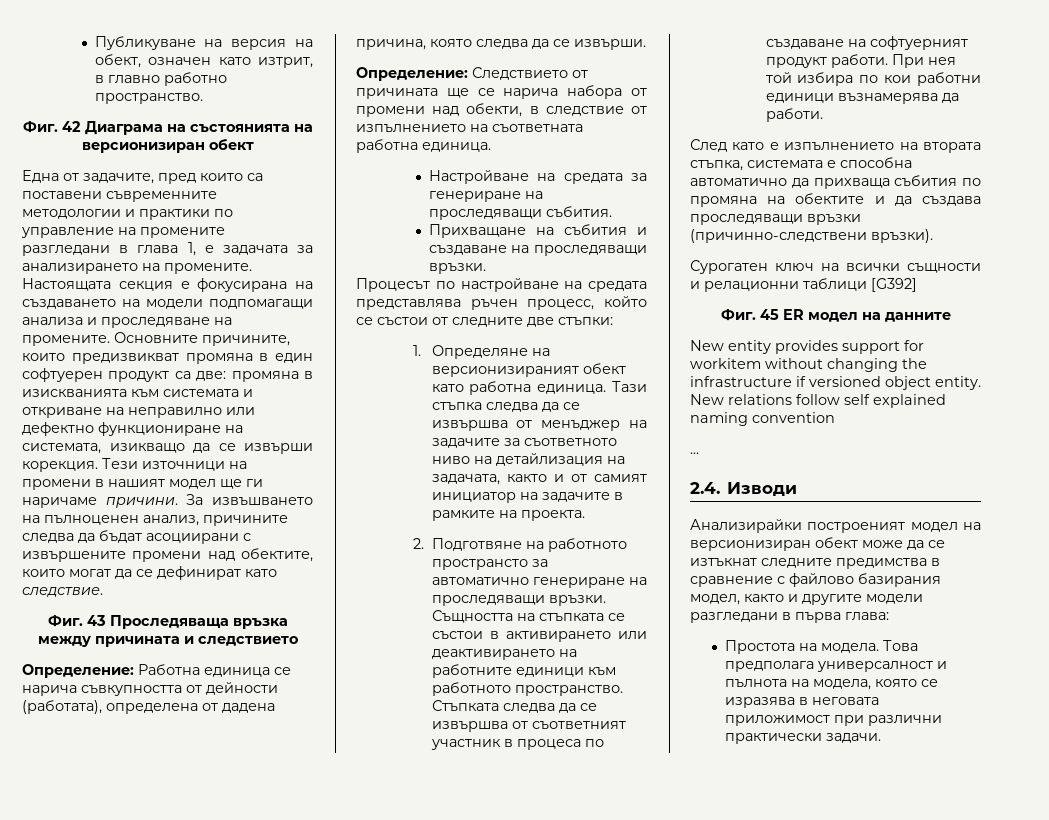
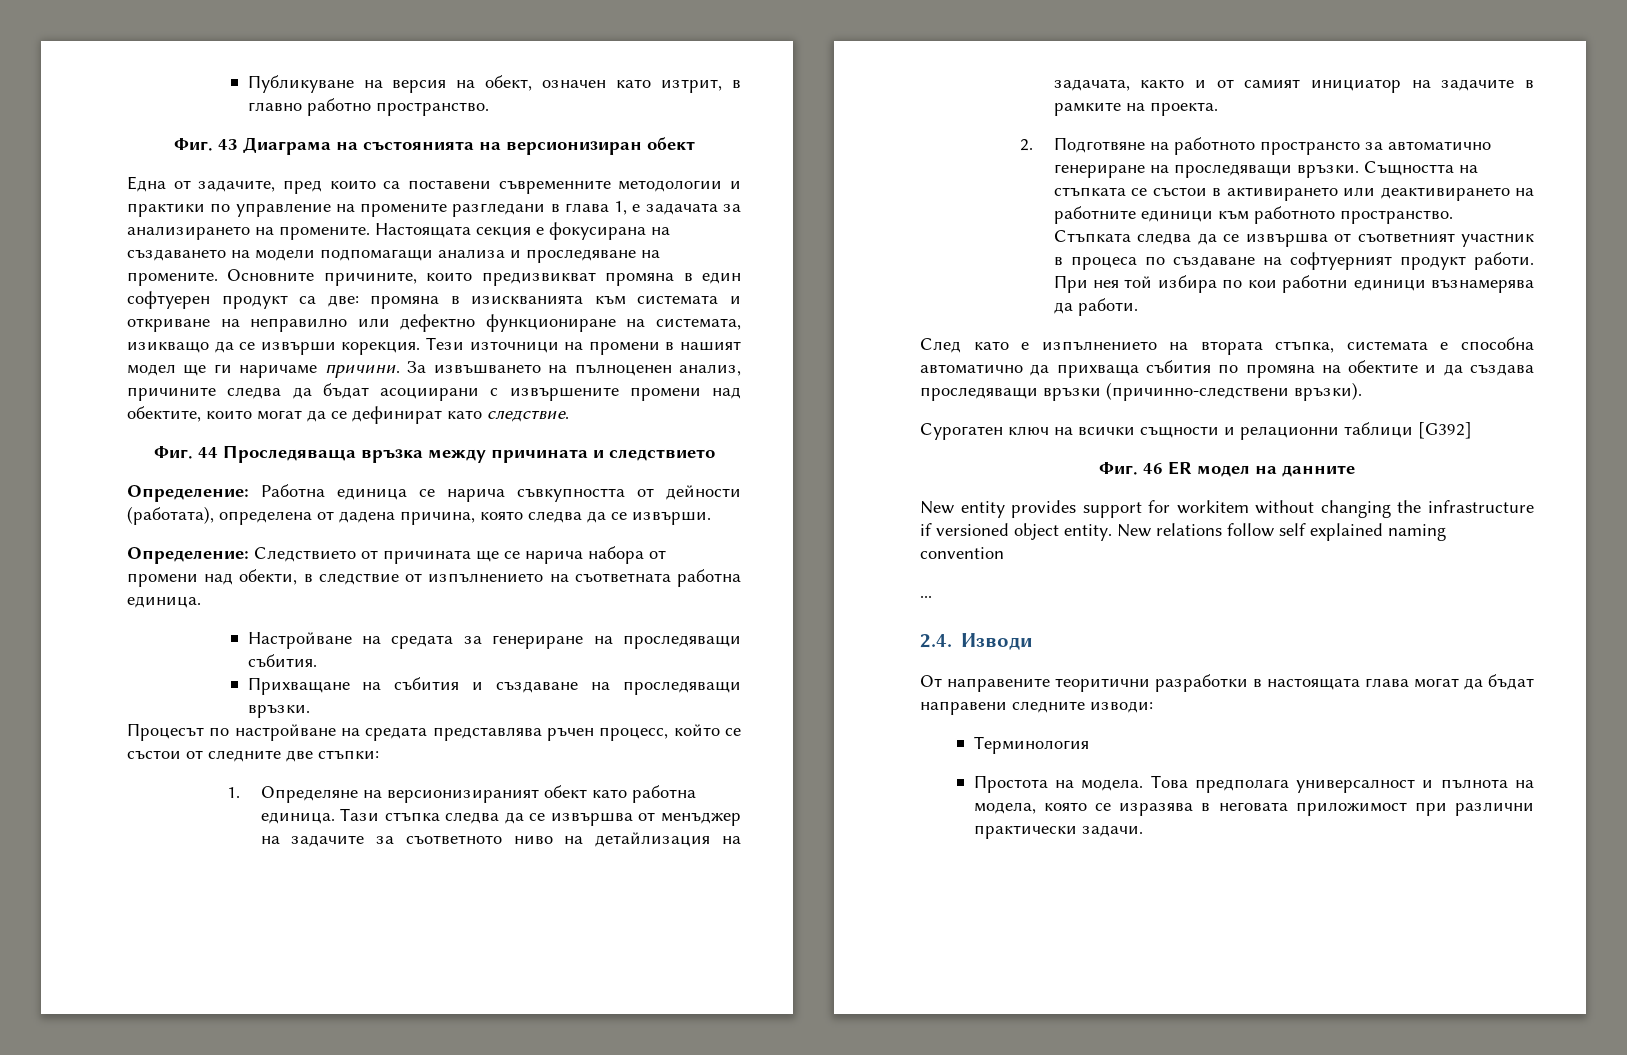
[61,121,81,132] 42 -> [217,139,238,150] 43
[86,615,106,626] 43 -> [197,447,218,458] 44
[759,309,779,320] 45 -> [1143,463,1163,474] 46
[690,519,981,533] [690,537,945,551] [690,558,940,569] [690,573,941,587] [690,594,923,605] [690,612,889,623] Анализирайки построеният модел на версионизиран обект може да се изтъкнат следните предимства в сравнение с файлово базирания модел, както и другите модели разгледани в първа глава: -> [920,674,1534,692] [920,701,1153,715] [973,736,1089,754] От направените теоритични разработки в настоящата глава могат да бъдат направени следните изводи: // Терминология

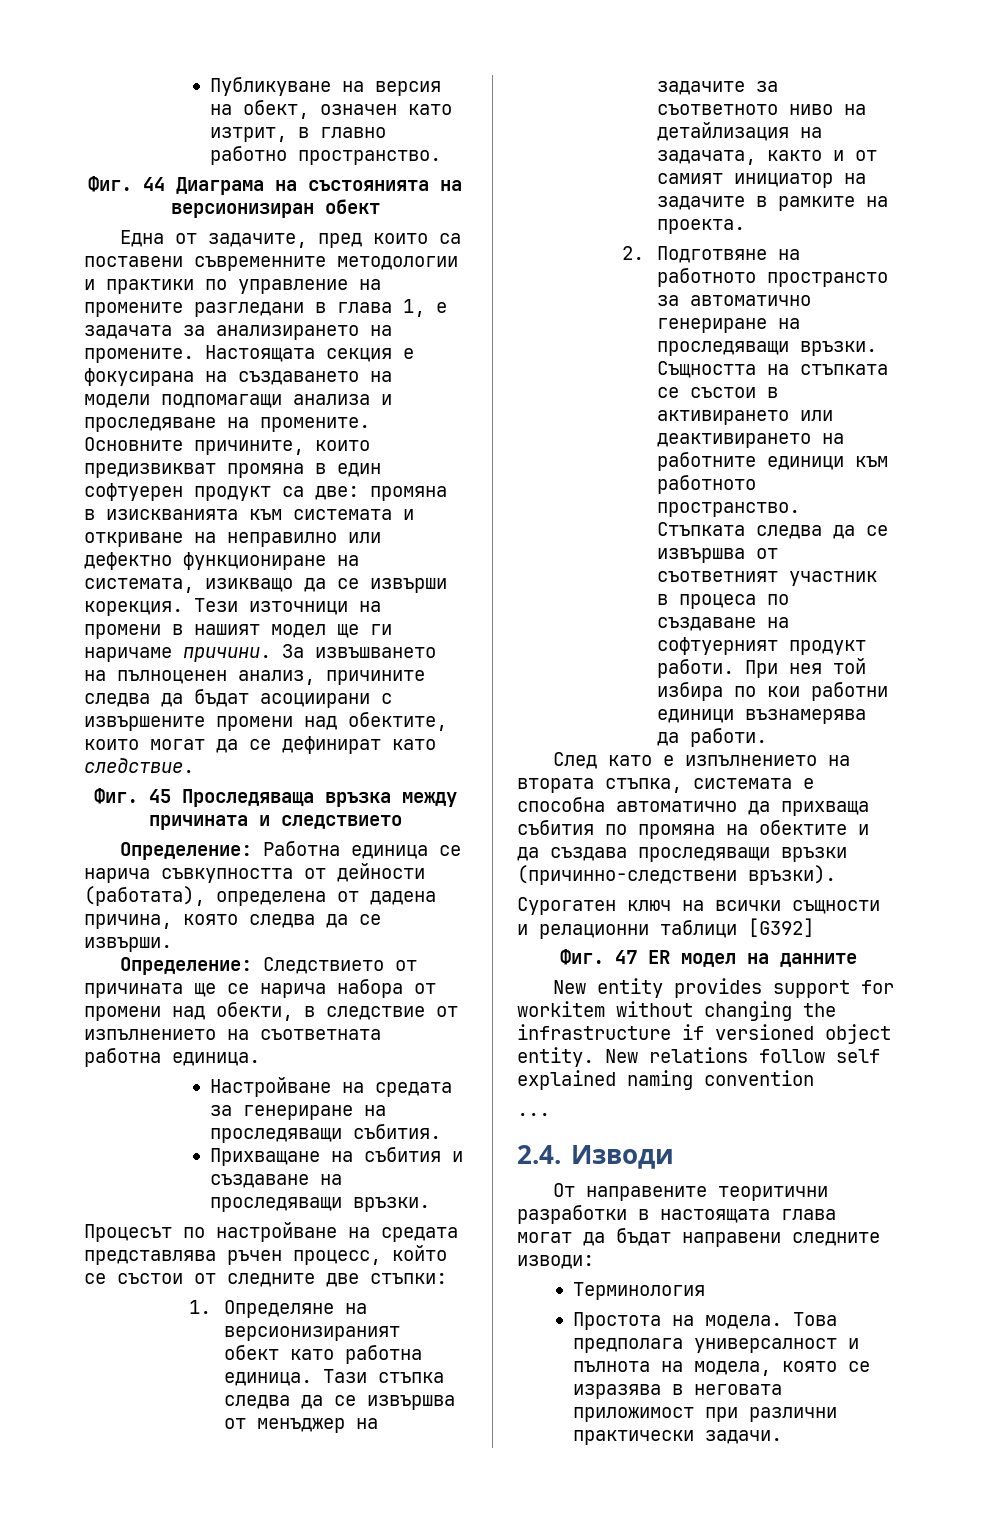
[217,139,238,150] 43 -> [143,177,165,191] 44
[197,447,218,458] 44 -> [148,789,171,803] 45
[1143,463,1163,474] 46 -> [614,950,637,964] 47

